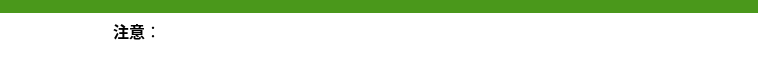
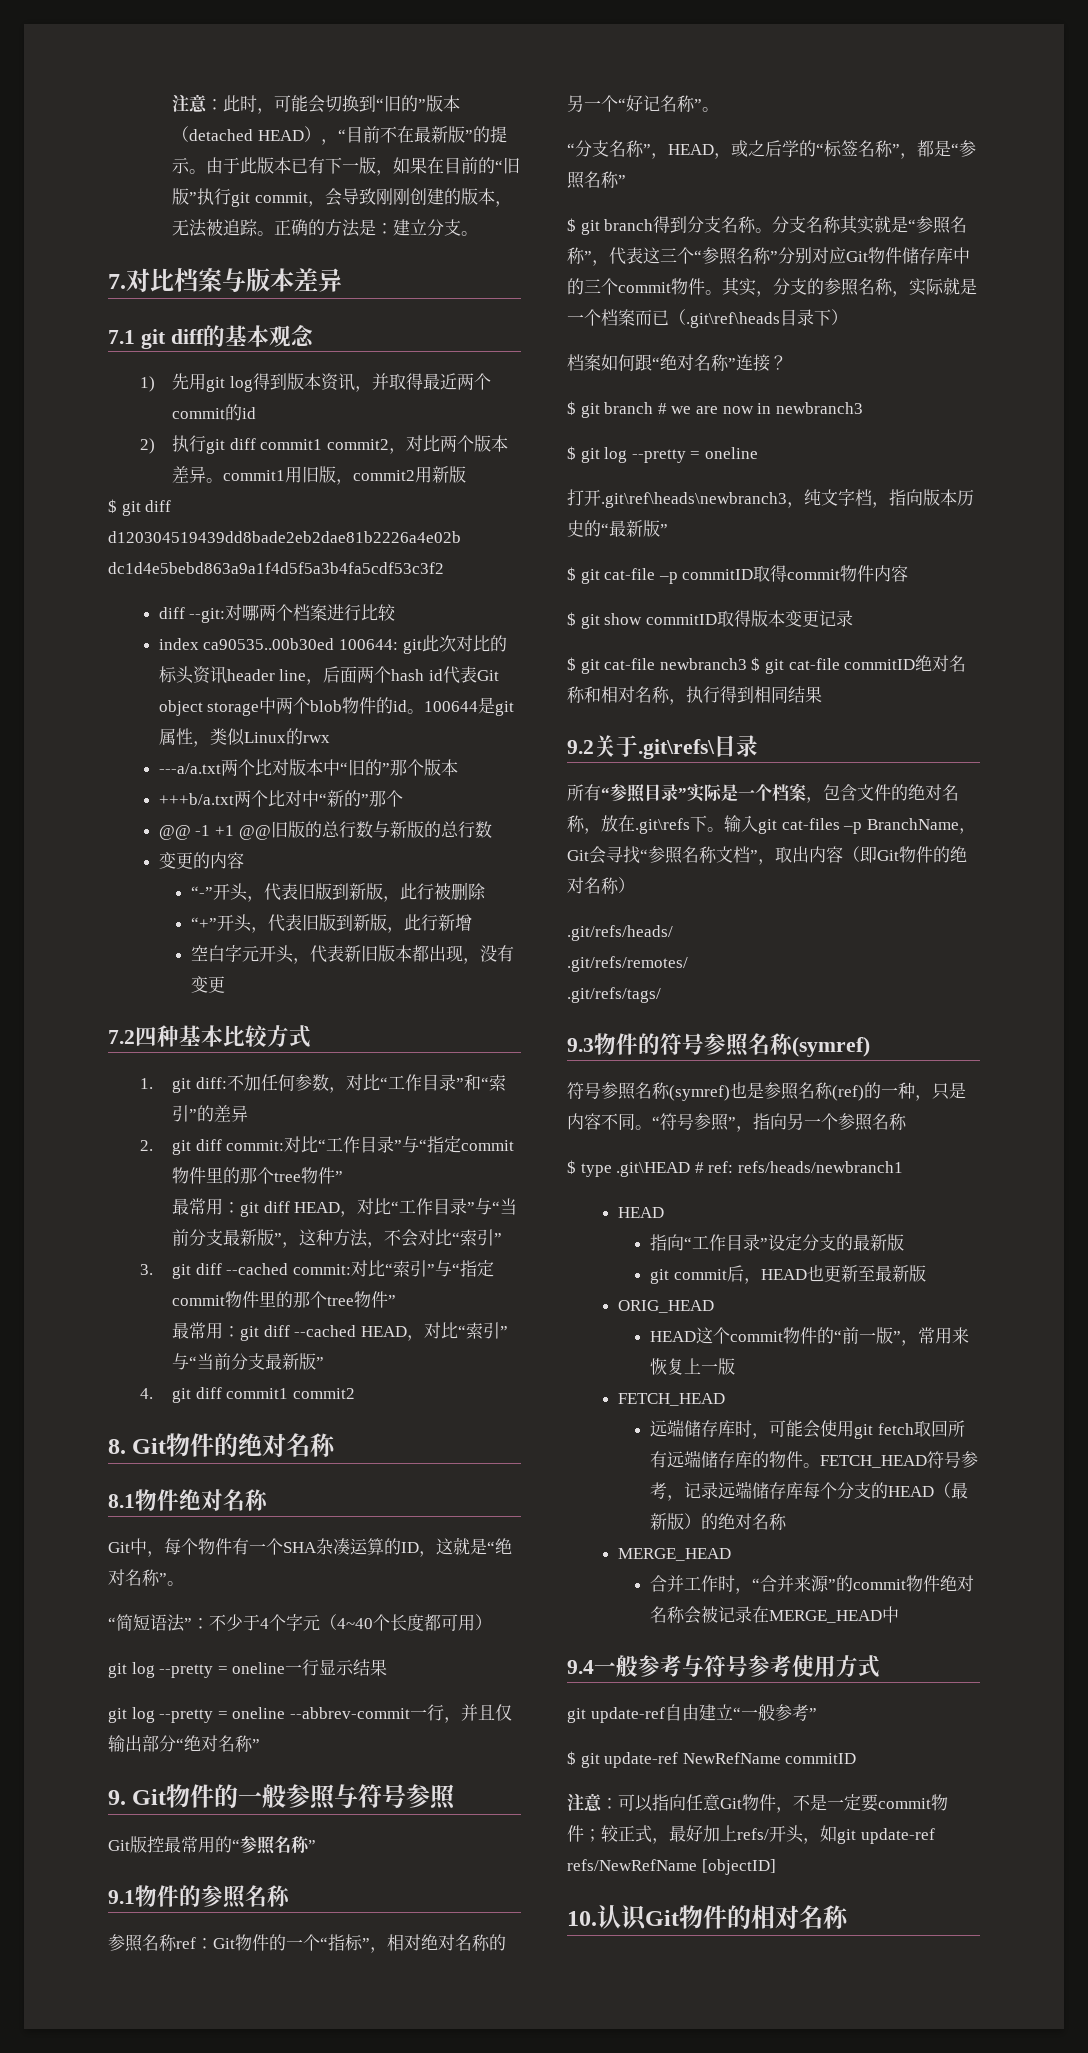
[113,24,162,40] 注意： -> [172,94,461,114] [172,126,507,145] [172,157,521,176] [172,188,512,207] [172,219,479,237] [108,268,342,292] [108,324,314,349] [140,373,491,392] [172,404,257,421] [140,435,509,454] [172,466,467,485] [108,499,172,516] [108,531,461,543] [108,562,444,574] [158,604,397,623] [158,635,507,654] [158,666,499,685] [158,697,515,716] [158,728,330,747] [158,759,458,776] [158,790,403,807] [158,821,492,840] [158,852,244,869] [190,882,486,902] [190,914,472,933] [190,945,514,964] [190,976,225,993] [108,1025,311,1048] [140,1074,506,1093] [172,1105,249,1122] [140,1136,515,1155] [172,1167,344,1184] [172,1198,518,1217] [172,1229,503,1248] [140,1260,495,1279] [172,1291,397,1308] [172,1322,509,1341] [172,1353,325,1370] [140,1387,356,1403] [108,1433,337,1457] [108,1489,269,1511] [108,1537,512,1557] [108,1569,184,1586] [108,1614,492,1632] [108,1659,388,1678] [108,1704,512,1723] [108,1735,260,1752] [108,1784,457,1810] [108,1836,316,1855] [108,1885,291,1909] [108,1934,506,1953] [567,95,719,112] [567,140,976,159] [567,171,626,189] [567,215,968,235] [567,247,970,266] [567,277,977,297] [567,309,848,328] [567,354,787,372] [567,401,863,418] [567,446,758,463] [567,489,974,508] [567,520,668,537] [567,565,909,584] [567,610,853,629] [567,655,967,674] [567,686,822,705] [567,735,758,759] [567,783,959,803] [567,815,976,834] [567,846,967,865] [567,877,635,894] [567,925,673,941] [567,956,688,972] [567,987,661,1003] [567,1033,870,1057] [567,1082,966,1101] [567,1113,907,1132] [567,1160,903,1177] [617,1207,664,1218] [649,1234,904,1251] [649,1265,926,1284] [617,1300,714,1313] [649,1327,969,1346] [649,1358,735,1375] [617,1393,725,1406] [649,1419,965,1439] [649,1450,978,1468] [649,1481,968,1501] [649,1513,787,1530] [617,1548,731,1561] [649,1575,974,1594] [649,1606,899,1624] [567,1655,880,1678] [567,1704,817,1723] [567,1751,857,1768] [567,1793,948,1813] [567,1825,935,1844] [567,1859,776,1875] [567,1905,849,1931] 注意：此时，可能会切换到“旧的”版本（detached HEAD），“目前不在最新版”的提示。由于此版本已有下一版，如果在目前的“旧版”执行git commit，会导致刚刚创建的版本，无法被追踪。正确的方法是：建立分支。 // 7.对比档案与版本差异 // 7.1 git diff的基本观念 // 1)先用git log得到版本资讯，并取得最近两个commit的id // 2)执行git diff commit1 commit2，对比两个版本差异。commit1用旧版，commit2用新版 // $ git diff d120304519439dd8bade2eb2dae81b2226a4e02b dc1d4e5bebd863a9a1f4d5f5a3b4fa5cdf53c3f2 // diff --git:对哪两个档案进行比较 // index ca90535..00b30ed 100644: git此次对比的标头资讯header line，后面两个hash id代表Git object storage中两个blob物件的id。100644是git属性，类似Linux的rwx // ---a/a.txt两个比对版本中“旧的”那个版本 // +++b/a.txt两个比对中“新的”那个 // @@ -1 +1 @@旧版的总行数与新版的总行数 // 变更的内容 // “-”开头，代表旧版到新版，此行被删除 // “+”开头，代表旧版到新版，此行新增 // 空白字元开头，代表新旧版本都出现，没有变更 // 7.2四种基本比较方式 // 1. git diff:不加任何参数，对比“工作目录”和“索引”的差异 // 2. git diff commit:对比“工作目录”与“指定commit物件里的那个tree物件” // 最常用：git diff HEAD，对比“工作目录”与“当前分支最新版”，这种方法，不会对比“索引” // 3. git diff --cached commit:对比“索引”与“指定commit物件里的那个tree物件” // 最常用：git diff --cached HEAD，对比“索引”与“当前分支最新版” // 4. git diff commit1 commit2 // 8. Git物件的绝对名称 // 8.1物件绝对名称 // Git中，每个物件有一个SHA杂凑运算的ID，这就是“绝对名称”。 // “简短语法”：不少于4个字元（4~40个长度都可用） // git log --pretty = oneline一行显示结果 // git log --pretty = oneline --abbrev-commit一行，并且仅输出部分“绝对名称” // 9. Git物件的一般参照与符号参照 // Git版控最常用的“参照名称” // 9.1物件的参照名称 // 参照名称ref：Git物件的一个“指标”，相对绝对名称的另一个“好记名称”。 // “分支名称”，HEAD，或之后学的“标签名称”，都是“参照名称” // $ git branch得到分支名称。分支名称其实就是“参照名称”，代表这三个“参照名称”分别对应Git物件储存库中的三个commit物件。其实，分支的参照名称，实际就是一个档案而已（.git\ref\heads目录下） // 档案如何跟“绝对名称”连接？ // $ git branch # we are now in newbranch3 // $ git log --pretty = oneline // 打开.git\ref\heads\newbranch3，纯文字档，指向版本历史的“最新版” // $ git cat-file –p commitID取得commit物件内容 // $ git show commitID取得版本变更记录 // $ git cat-file newbranch3 $ git cat-file commitID绝对名称和相对名称，执行得到相同结果 // 9.2关于.git\refs\目录 // 所有“参照目录”实际是一个档案，包含文件的绝对名称，放在.git\refs下。输入git cat-files –p BranchName，Git会寻找“参照名称文档”，取出内容（即Git物件的绝对名称） // .git/refs/heads/ // .git/refs/remotes/ // .git/refs/tags/ // 9.3物件的符号参照名称(symref) // 符号参照名称(symref)也是参照名称(ref)的一种，只是内容不同。“符号参照”，指向另一个参照名称 // $ type .git\HEAD # ref: refs/heads/newbranch1 // HEAD // 指向“工作目录”设定分支的最新版 // git commit后，HEAD也更新至最新版 // ORIG_HEAD // HEAD这个commit物件的“前一版”，常用来恢复上一版 // FETCH_HEAD // 远端储存库时，可能会使用git fetch取回所有远端储存库的物件。FETCH_HEAD符号参考，记录远端储存库每个分支的HEAD（最新版）的绝对名称 // MERGE_HEAD // 合并工作时，“合并来源”的commit物件绝对名称会被记录在MERGE_HEAD中 // 9.4一般参考与符号参考使用方式 // git update-ref自由建立“一般参考” // $ git update-ref NewRefName commitID // 注意：可以指向任意Git物件，不是一定要commit物件；较正式，最好加上refs/开头，如git update-ref refs/NewRefName [objectID] // 10.认识Git物件的相对名称

